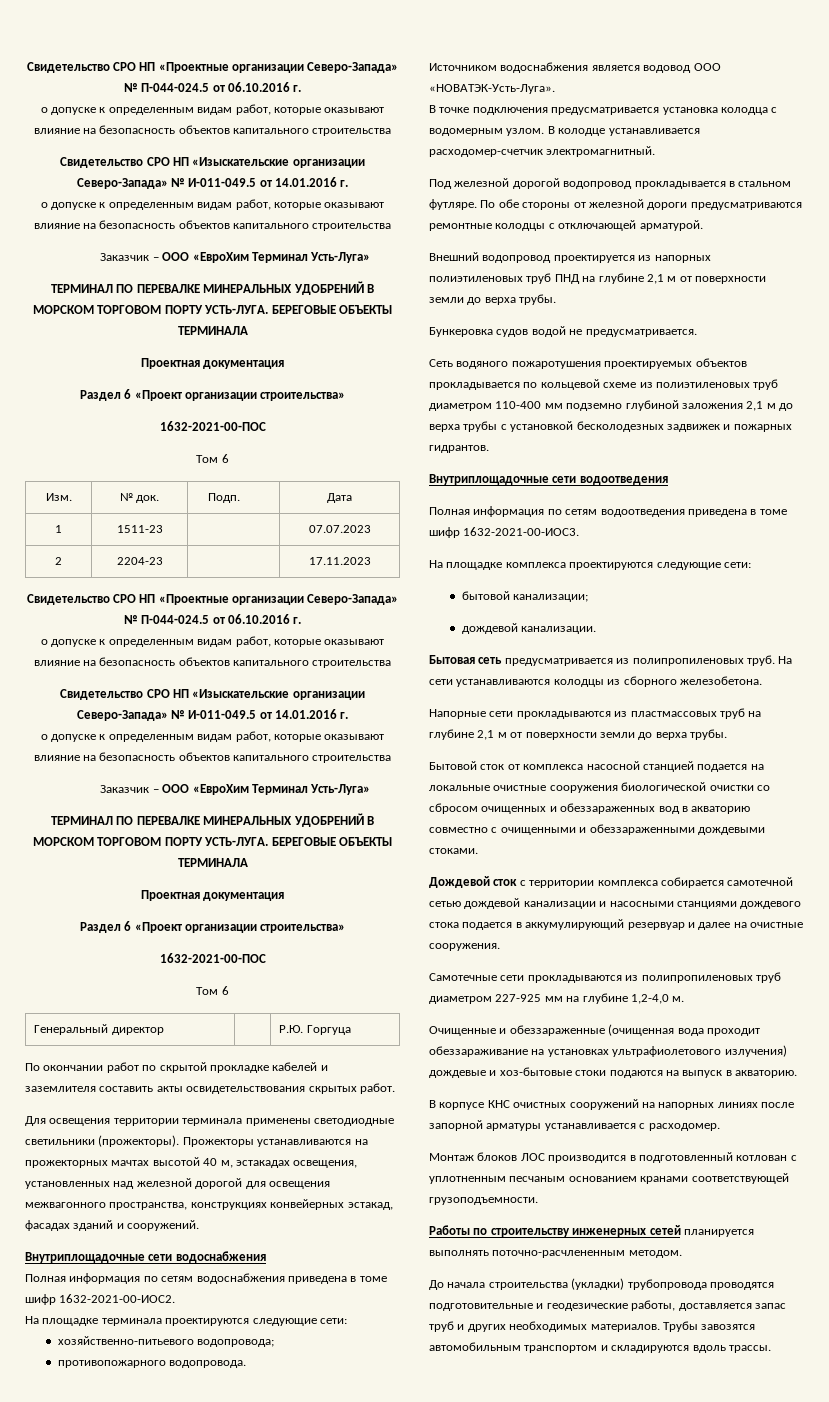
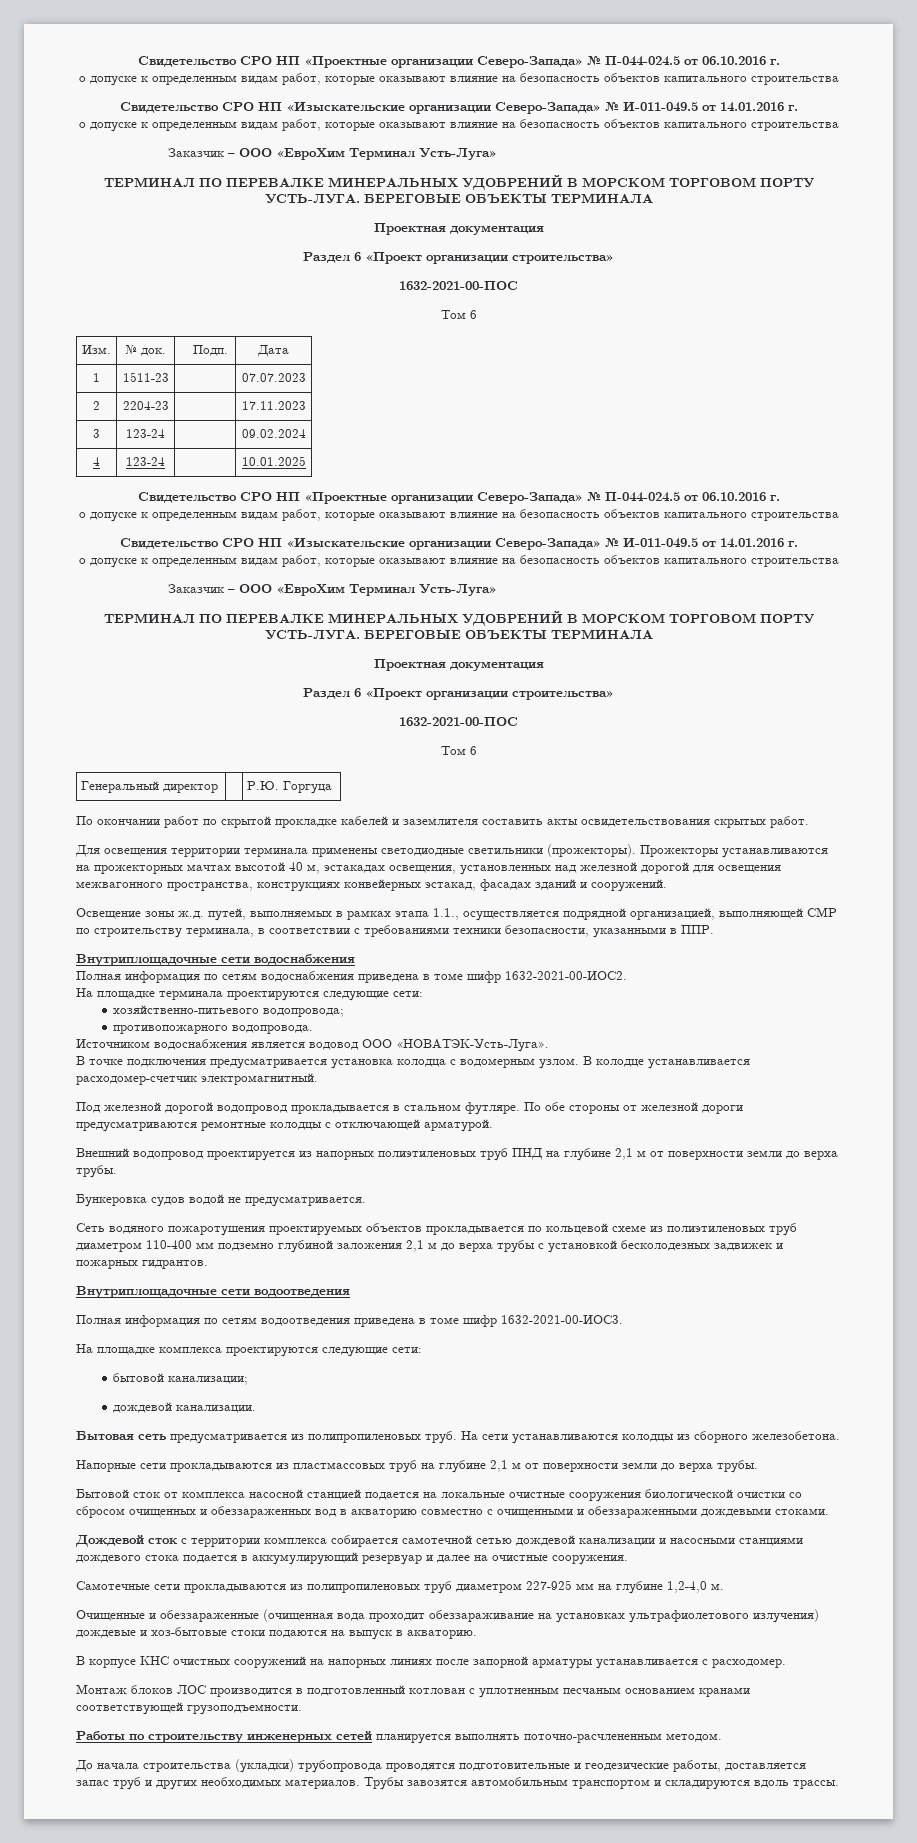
(371, 561) none -> [93,429,100,438] [126,429,165,438] [241,429,306,438] [93,457,100,466] [126,457,165,466] [241,456,306,466] // 3 | 123-24 | | 09.02.2024 // 4 | 123-24 | | 10.01.2025
(200, 1225) none -> [76,907,837,921] [76,925,714,938] // Освещение зоны ж.д. путей, выполняемых в рамках этапа 1.1., осуществляется подрядной организацией, выполняющей СМР по строительству терминала, в соответствии с требованиями техники безопасности, указанными в ППР.

